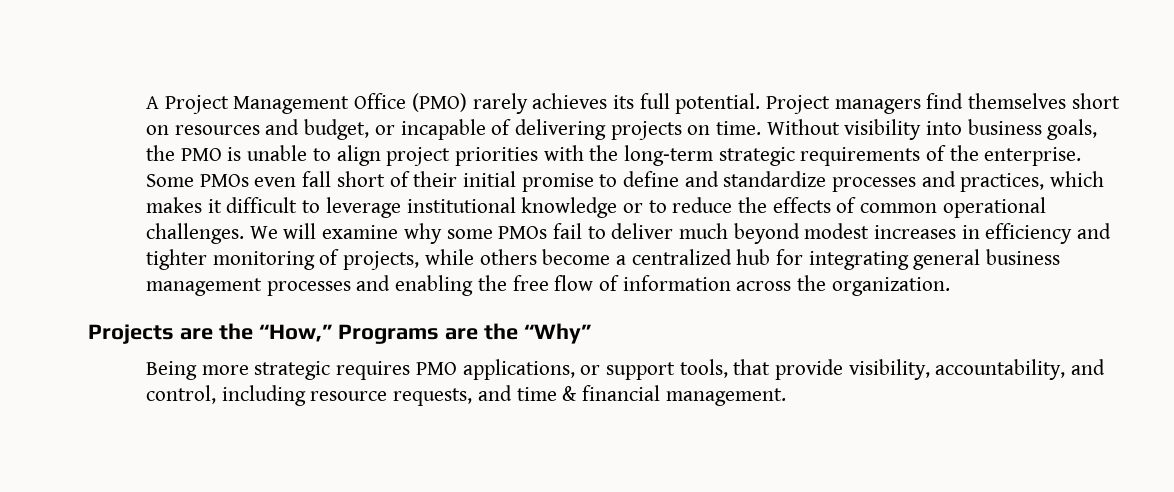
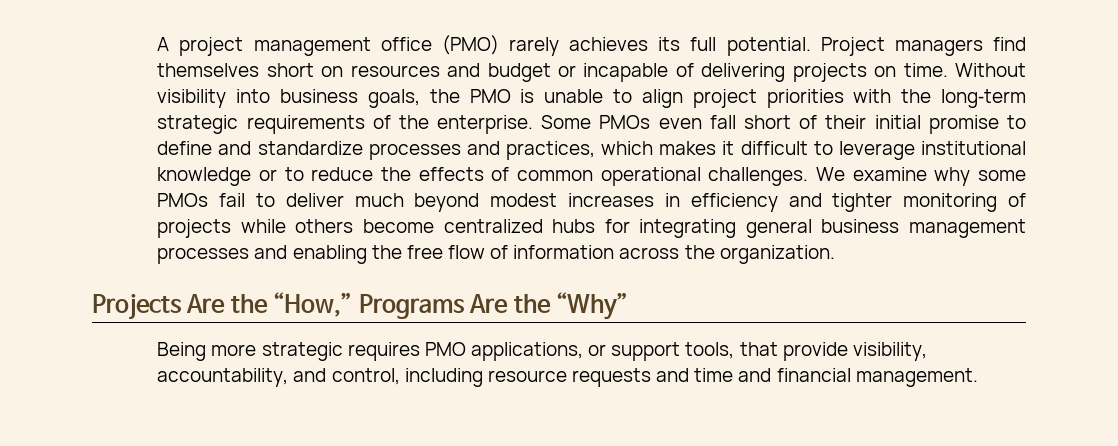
[164,93,407,114] Project Management Office -> [179,37,432,56] project management office
[304,119,370,140] budget, -> [487,63,551,82] budget
[283,223,317,239] will -> (846, 174) none
[343,251,420,270] projects, -> [157,219,232,238] projects
[615,249,771,265] a centralized hub -> [443,219,596,233] centralized hubs
[179,328,213,340] are -> [186,294,226,313] Are
[444,328,478,340] are -> [469,294,509,313] Are
[393,388,473,406] requests, -> [571,368,651,387] requests
[562,386,578,401] & -> [738,368,772,382] and

